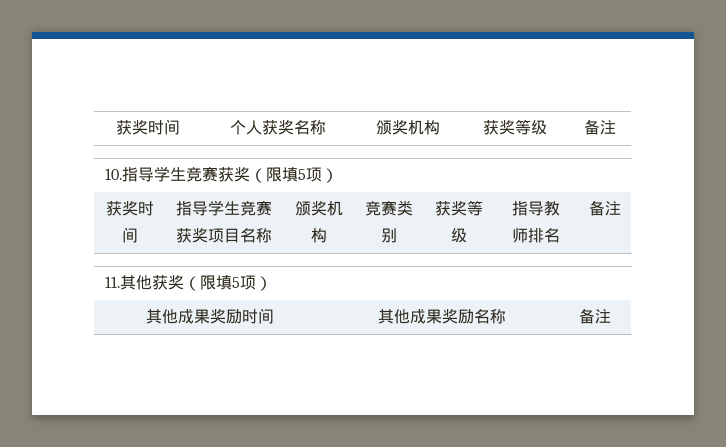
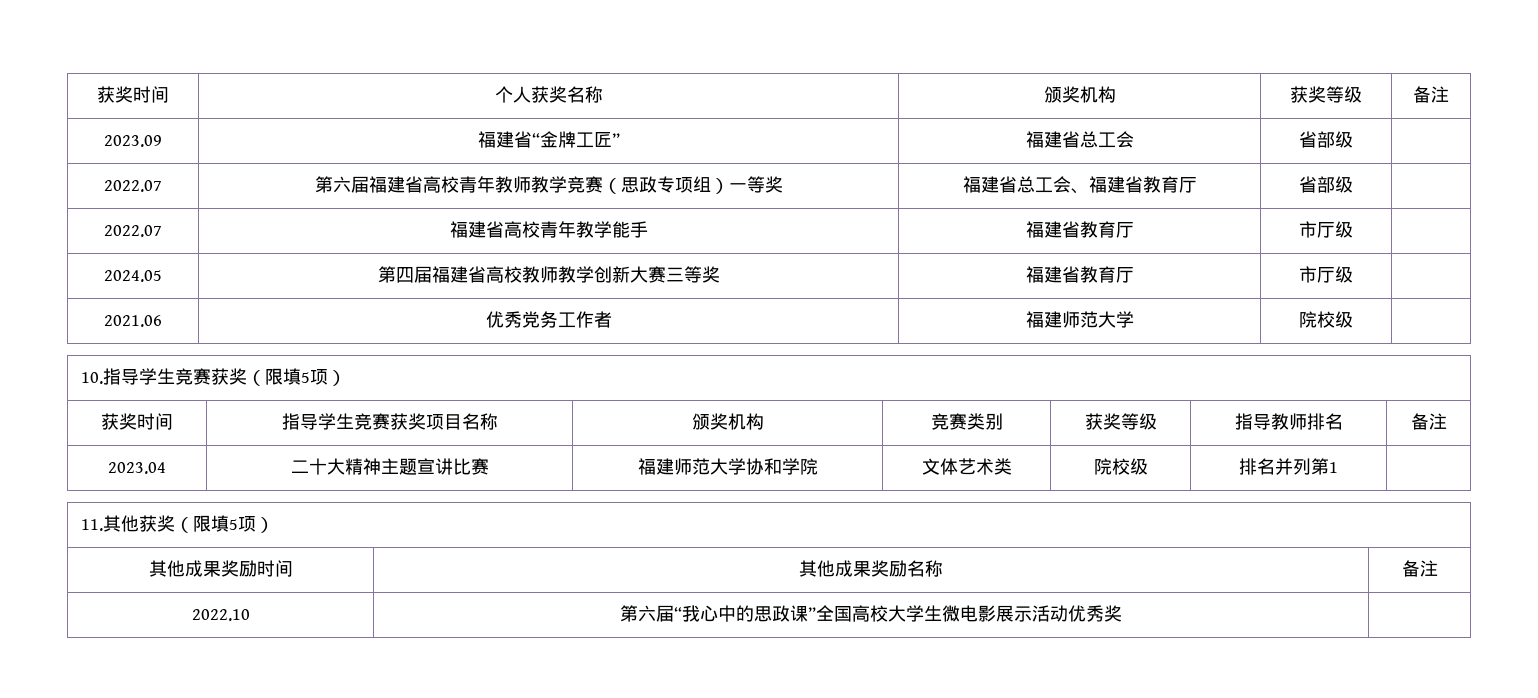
(616, 127) none -> [104,135,162,147] [477,131,620,148] [1025,131,1134,148] [1298,131,1353,148] [104,180,162,192] [314,176,783,194] [962,176,1197,194] [1298,176,1353,193] [104,225,162,237] [449,221,648,238] [1025,221,1134,238] [1298,221,1353,238] [104,270,162,282] [377,266,720,283] [1025,266,1134,283] [1298,266,1353,283] [104,315,162,327] [485,311,612,328] [1025,311,1134,328] [1298,311,1353,328] // 2023.09 | 福建省“金牌工匠” | 福建省总工会 | 省部级 | // 2022.07 | 第六届福建省高校青年教师教学竞赛（思政专项组）一等奖 | 福建省总工会、福建省教育厅 | 省部级 | // 2022.07 | 福建省高校青年教学能手 | 福建省教育厅 | 市厅级 | // 2024.05 | 第四届福建省高校教师教学创新大赛三等奖 | 福建省教育厅 | 市厅级 | // 2021.06 | 优秀党务工作者 | 福建师范大学 | 院校级 |
(621, 208) none -> [108,462,166,474] [290,458,489,475] [637,458,818,475] [921,458,1012,475] [1093,458,1148,475] [1238,458,1338,475] // 2023.04 | 二十大精神主题宣讲比赛 | 福建师范大学协和学院 | 文体艺术类 | 院校级 | 排名并列第1 |
(611, 316) none -> [191,609,250,621] [620,605,1122,622] // 2022.10 | 第六届“我心中的思政课”全国高校大学生微电影展示活动优秀奖 |

